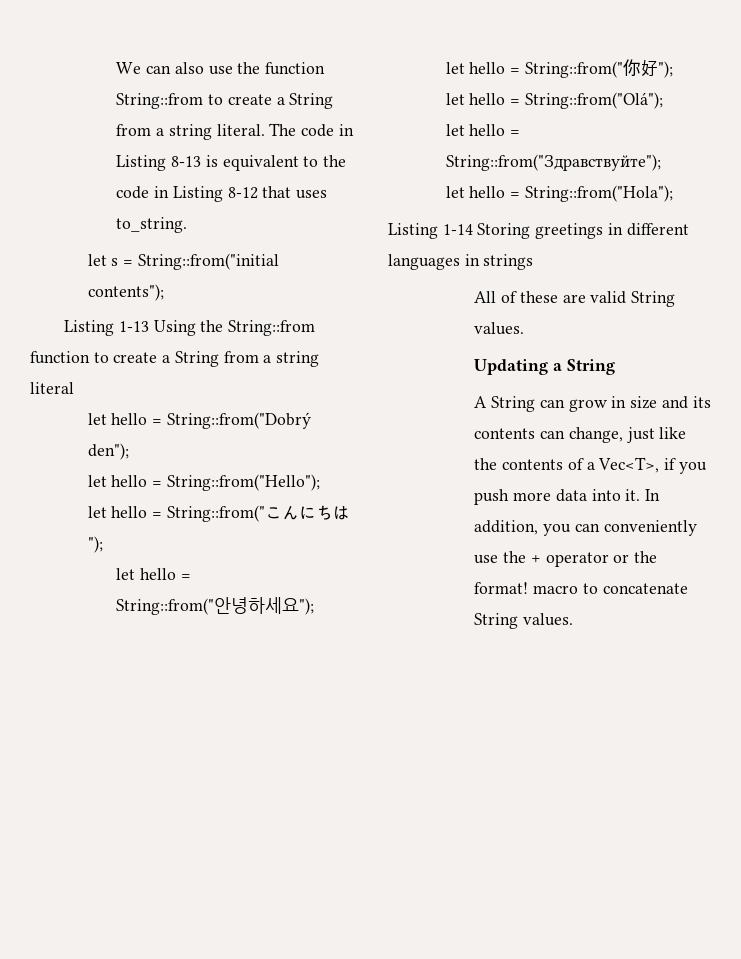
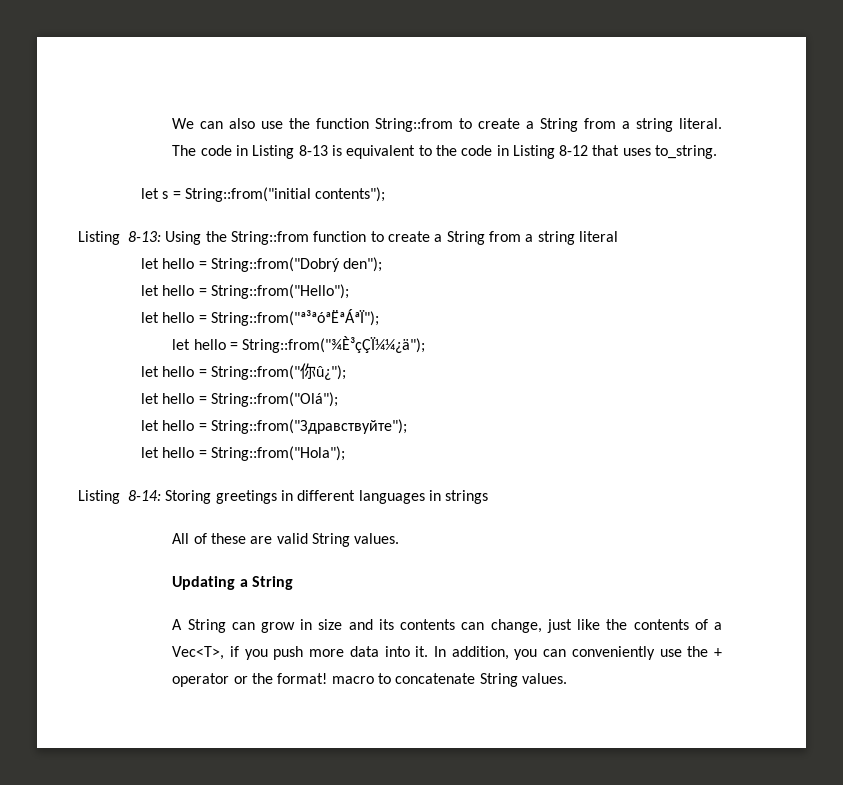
[118,321,149,332] 1-13 -> [128,231,161,242] 8-13:
[166,505,350,522] [87,536,103,553] [116,568,191,580] [116,597,315,615] String::from("こんにちは"); // let hello = String::from("안녕하세요"); -> [210,309,379,326] [172,336,426,353] String::from("ª³ªóªËªÁªÏ"); // let hello = String::from("¾È³çÇÏ¼¼¿ä");
[640,60,673,78] 好"); -> [315,365,346,380] û¿");
[442,224,473,235] 1-14 -> [128,490,161,501] 8-14:

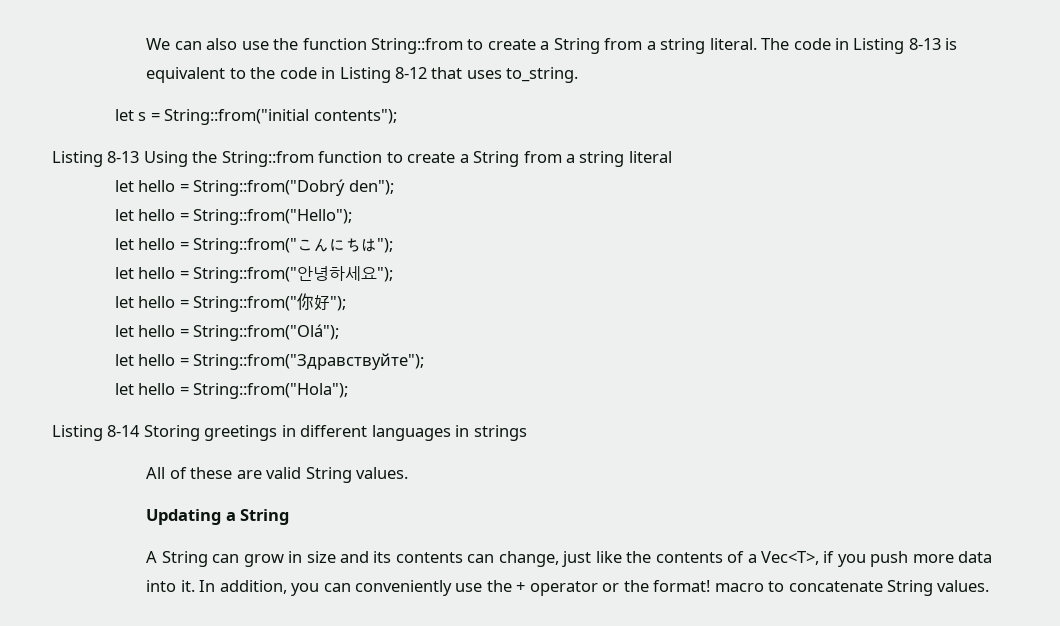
[128,231,161,242] 8-13: -> [107,151,140,163] 8-13
[210,309,379,326] [172,336,426,353] String::from("ª³ªóªËªÁªÏ"); // let hello = String::from("¾È³çÇÏ¼¼¿ä"); -> [193,238,394,254] [114,266,394,283] String::from("こんにちは"); // let hello = String::from("안녕하세요");
[315,365,346,380] û¿"); -> [314,295,347,311] 好");
[128,490,161,501] 8-14: -> [107,425,141,437] 8-14

